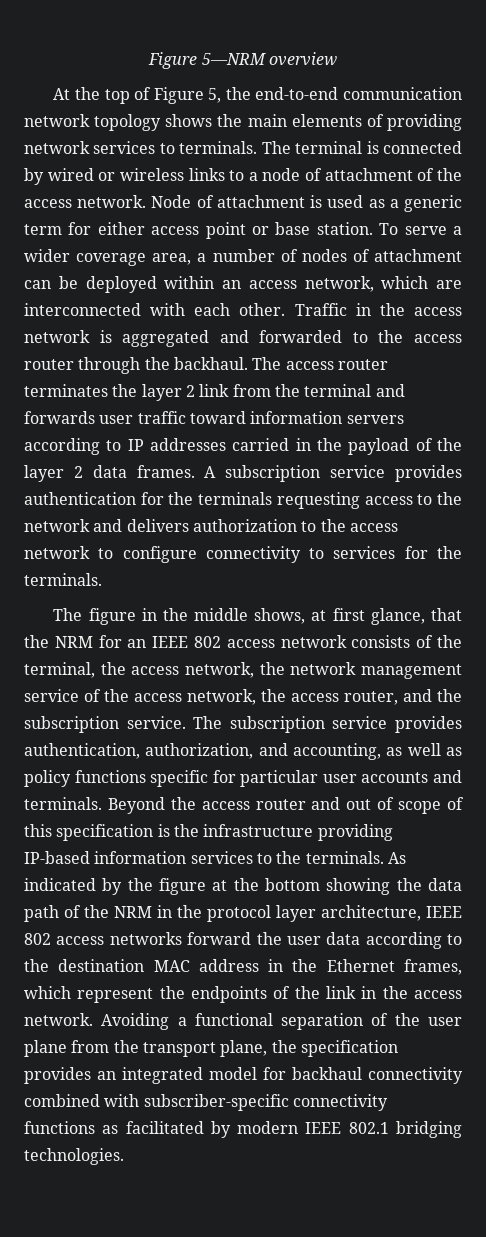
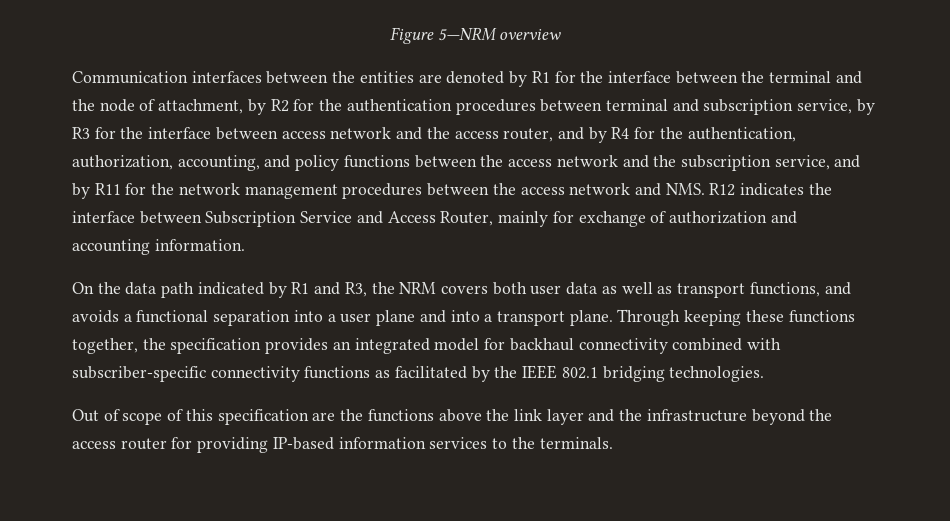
[53,87,463,104] [24,114,463,131] [24,141,463,154] [24,168,462,185] [24,195,463,212] [24,222,462,239] [24,249,462,266] [24,276,462,293] [24,303,463,316] [24,330,462,347] [24,357,388,374] [24,384,405,401] [24,411,404,424] [24,438,462,455] [24,465,462,482] [24,492,463,509] [24,519,398,532] [24,546,462,563] [24,573,102,586] [53,608,462,625] [24,635,463,648] [24,662,463,679] [24,689,462,705] [24,716,463,733] [24,743,462,760] [24,770,462,787] [24,797,465,814] [24,824,393,841] [24,851,406,864] [24,878,462,895] [24,905,462,922] [24,932,462,949] [24,959,462,975] [24,986,462,1003] [24,1013,462,1030] [24,1040,268,1057] At the top of Figure 5, the end-to-end communication network topology shows the main elements of providing network services to terminals. The terminal is connected by wired or wireless links to a node of attachment of the access network. Node of attachment is used as a generic term for either access point or base station. To serve a wider coverage area, a number of nodes of attachment can be deployed within an access network, which are interconnected with each other. Traffic in the access network is aggregated and forwarded to the access router through the backhaul. The access router terminates the layer 2 link from the terminal and forwards user traffic toward information servers according to IP addresses carried in the payload of the layer 2 data frames. A subscription service provides authentication for the terminals requesting access to the network and delivers authorization to the access network to configure connectivity to services for the terminals. // The figure in the middle shows, at first glance, that the NRM for an IEEE 802 access network consists of the terminal, the access network, the network management service of the access network, the access router, and the subscription service. The subscription service provides authentication, authorization, and accounting, as well as policy functions specific for particular user accounts and terminals. Beyond the access router and out of scope of this specification is the infrastructure providing IP-based information services to the terminals. As indicated by the figure at the bottom showing the data path of the NRM in the protocol layer architecture, IEEE 802 access networks forward the user data according to the destination MAC address in the Ethernet frames, which represent the endpoints of the link in the access network. Avoiding a functional separation of the user plane from the transport plane, -> [72,71,862,87] [72,99,875,115] [72,127,796,143] [72,155,861,171] [72,183,832,199] [72,211,797,227] [72,239,245,255] [72,282,851,298] [72,309,855,326] [72,338,138,354] Communication interfaces between the entities are denoted by R1 for the interface between the terminal and the node of attachment, by R2 for the authentication procedures between terminal and subscription service, by R3 for the interface between access network and the access router, and by R4 for the authentication, authorization, accounting, and policy functions between the access network and the subscription service, and by R11 for the network management procedures between the access network and NMS. R12 indicates the interface between Subscription Service and Access Router, mainly for exchange of authorization and accounting information. // On the data path indicated by R1 and R3, the NRM covers both user data as well as transport functions, and avoids a functional separation into a user plane and into a transport plane. Through keeping these functions together,
[237,1121,299,1134] modern -> [494,366,518,378] the
(124, 1156) none -> [72,409,833,425] [72,437,613,453] // Out of scope of this specification are the functions above the link layer and the infrastructure beyond the access router for providing IP-based information services to the terminals.

